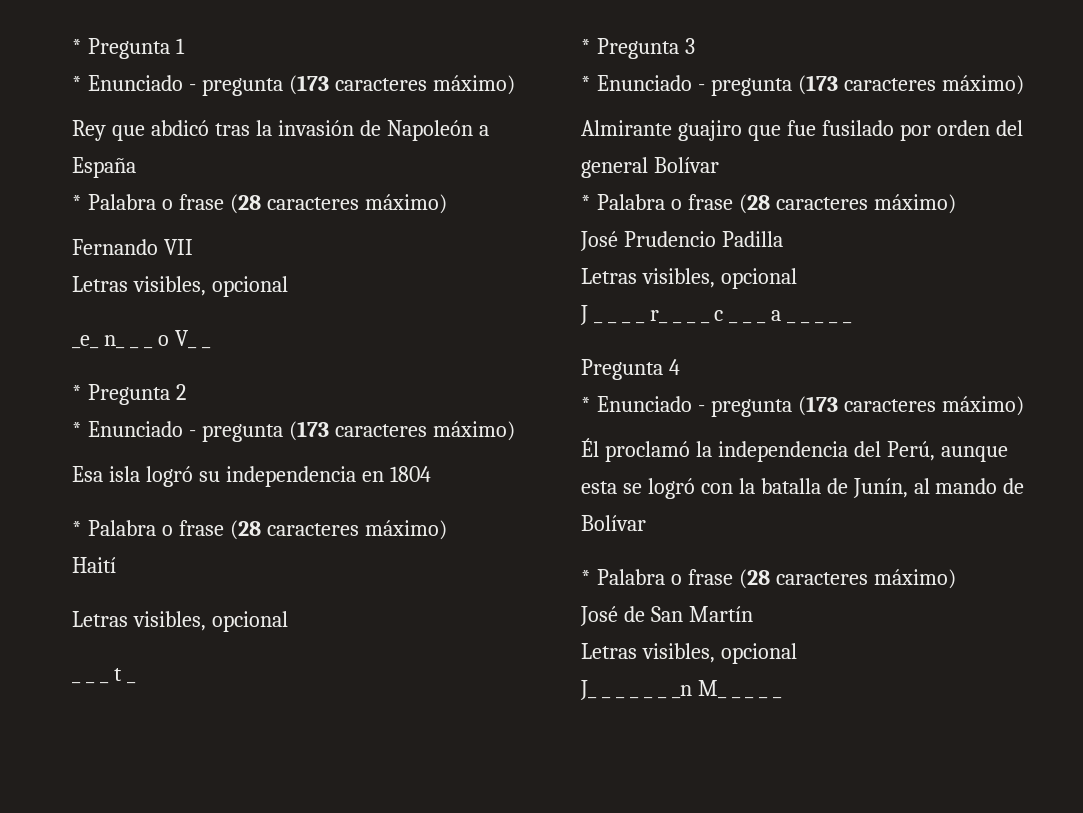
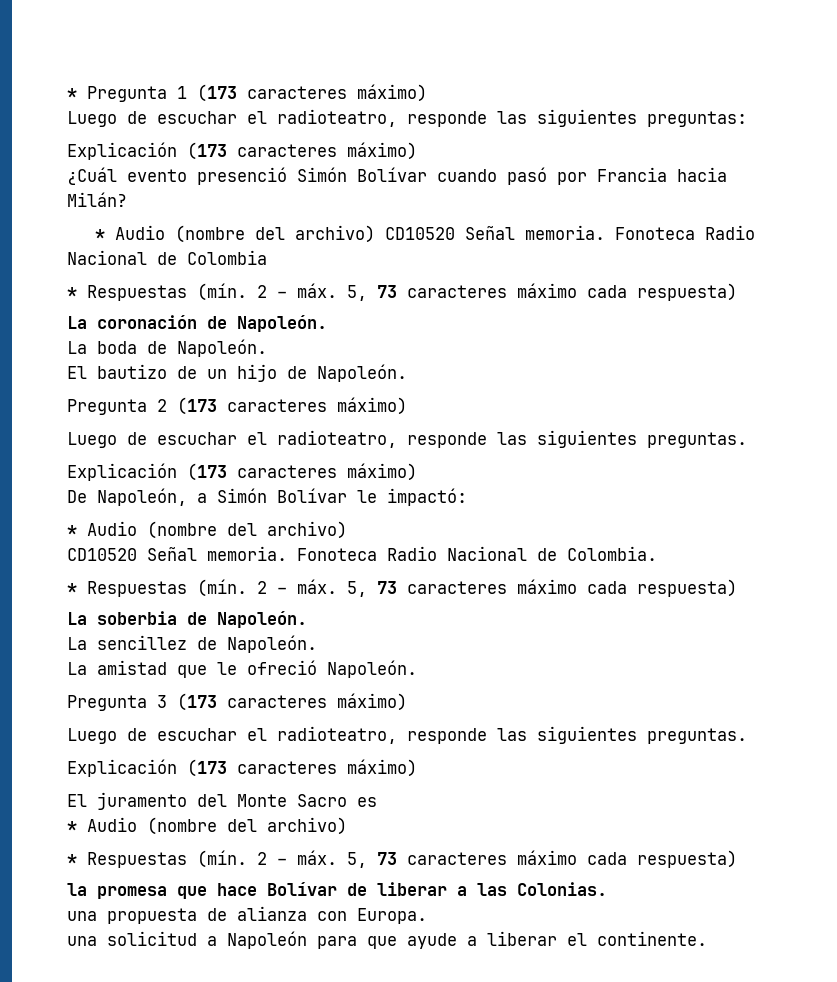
[72,75,515,96] [72,120,489,141] [72,157,136,178] [72,194,447,214] [72,239,193,255] [72,276,288,297] [72,335,153,349] [157,330,211,349] [72,384,186,405] [72,421,515,442] [72,466,431,487] [72,520,447,540] [72,557,116,573] [72,611,288,632] [72,681,109,684] [113,668,122,681] [126,681,136,684] [581,38,695,59] [581,75,1024,96] [581,120,1023,141] [581,157,719,178] [581,194,956,214] [580,231,783,251] [581,268,797,289] [580,305,710,325] [714,310,724,321] [729,321,767,324] [771,310,782,321] [787,321,852,324] [581,359,680,380] [581,396,1024,417] [581,438,1008,462] [581,478,1025,499] [581,515,646,531] [581,569,956,589] [580,606,753,626] [581,643,797,664] [580,680,783,700] // * Enunciado - pregunta (173 caracteres máximo) // Rey que abdicó tras la invasión de Napoleón a España // * Palabra o frase (28 caracteres máximo) // Fernando VII // Letras visibles, opcional // _e_ n_ _ _ o V_ _ // * Pregunta 2 // * Enunciado - pregunta (173 caracteres máximo) // Esa isla logró su independencia en 1804 // * Palabra o frase (28 caracteres máximo) // Haití // Letras visibles, opcional // _ _ _ t _ // * Pregunta 3 // * Enunciado - pregunta (173 caracteres máximo) // Almirante guajiro que fue fusilado por orden del general Bolívar // * Palabra o frase (28 caracteres máximo) // José Prudencio Padilla // Letras visibles, opcional // J _ _ _ _ r_ _ _ _ c _ _ _ a _ _ _ _ _ // Pregunta 4 // * Enunciado - pregunta (173 caracteres máximo) // Él proclamó la independencia del Perú, aunque esta se logró con la batalla de Junín, al mando de Bolívar // * Palabra o frase (28 caracteres máximo) // José de San Martín // Letras visibles, opcional // J_ _ _ _ _ _ _n M_ _ _ _ _ -> [197,84,427,102] [67,109,747,127] [67,142,417,160] [67,167,727,185] [67,192,127,207] [94,225,755,243] [67,250,267,265] [67,283,737,301] [67,315,327,332] [67,339,267,357] [67,364,407,382] [67,397,407,415] [67,430,747,448] [67,463,417,481] [67,488,467,506] [67,521,347,539] [67,546,657,561] [67,579,737,597] [67,611,307,628] [67,635,317,653] [67,660,417,678] [67,693,407,711] [67,726,747,744] [67,759,417,777] [67,792,377,810] [67,817,347,835] [67,850,737,868] [67,882,607,899] [67,906,427,924] [67,931,707,949] (173 caracteres máximo) // Luego de escuchar el radioteatro, responde las siguientes preguntas: // Explicación (173 caracteres máximo) // ¿Cuál evento presenció Simón Bolívar cuando pasó por Francia hacia Milán? // * Audio (nombre del archivo) CD10520 Señal memoria. Fonoteca Radio Nacional de Colombia // * Respuestas (mín. 2 – máx. 5, 73 caracteres máximo cada respuesta) // La coronación de Napoleón. // La boda de Napoleón. // El bautizo de un hijo de Napoleón. // Pregunta 2 (173 caracteres máximo) // Luego de escuchar el radioteatro, responde las siguientes preguntas. // Explicación (173 caracteres máximo) // De Napoleón, a Simón Bolívar le impactó: // * Audio (nombre del archivo) // CD10520 Señal memoria. Fonoteca Radio Nacional de Colombia. // * Respuestas (mín. 2 – máx. 5, 73 caracteres máximo cada respuesta) // La soberbia de Napoleón. // La sencillez de Napoleón. // La amistad que le ofreció Napoleón. // Pregunta 3 (173 caracteres máximo) // Luego de escuchar el radioteatro, responde las siguientes preguntas. // Explicación (173 caracteres máximo) // El juramento del Monte Sacro es // * Audio (nombre del archivo) // * Respuestas (mín. 2 – máx. 5, 73 caracteres máximo cada respuesta) // la promesa que hace Bolívar de liberar a las Colonias. // una propuesta de alianza con Europa. // una solicitud a Napoleón para que ayude a liberar el continente.

